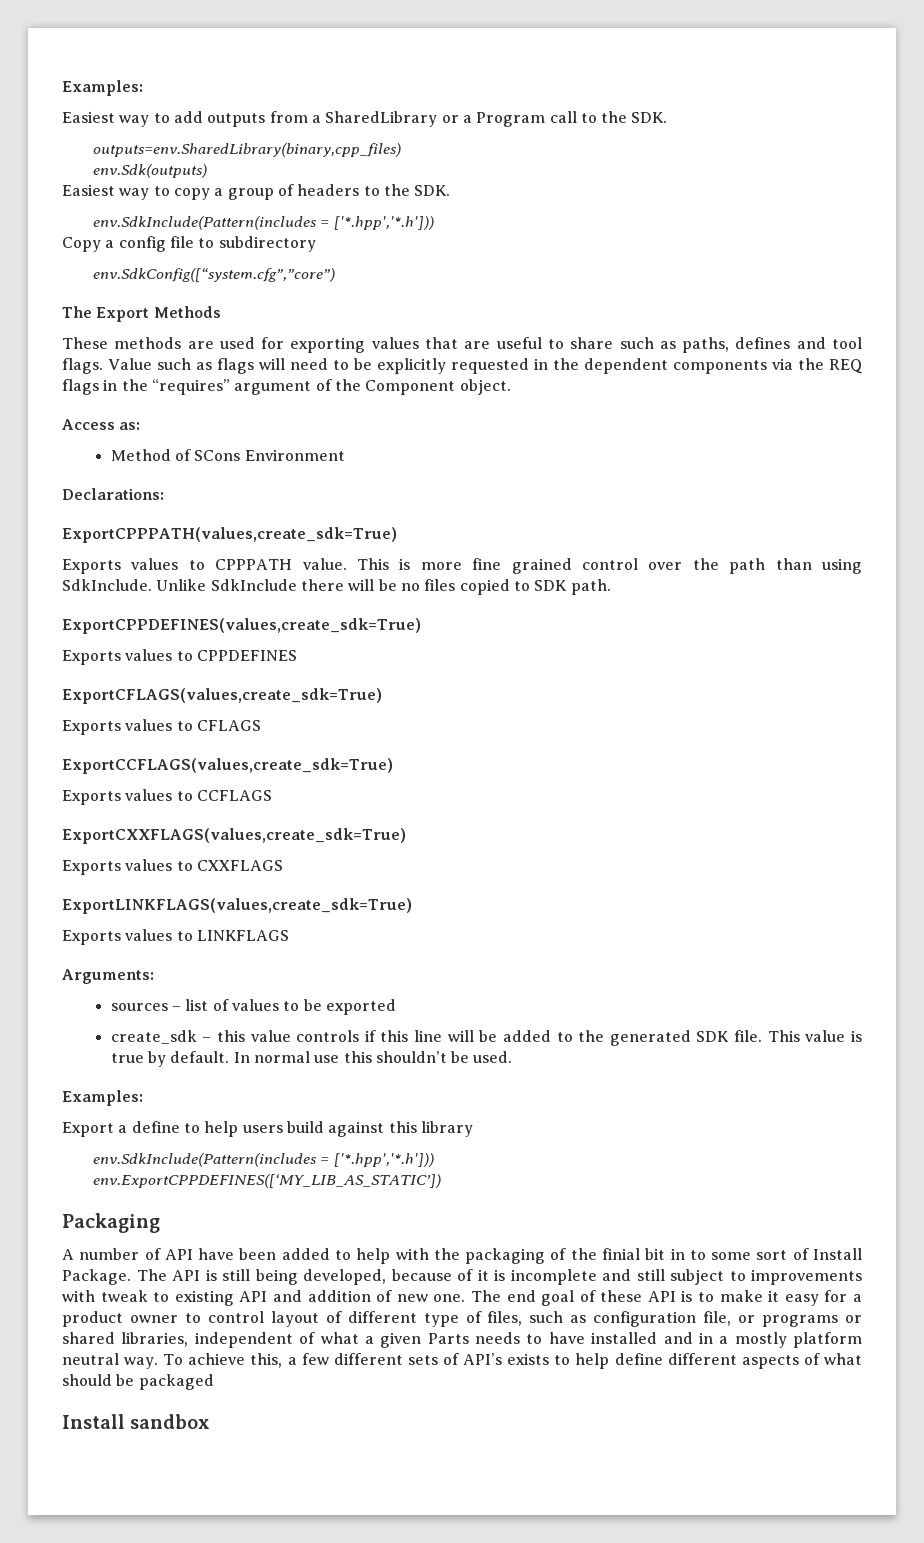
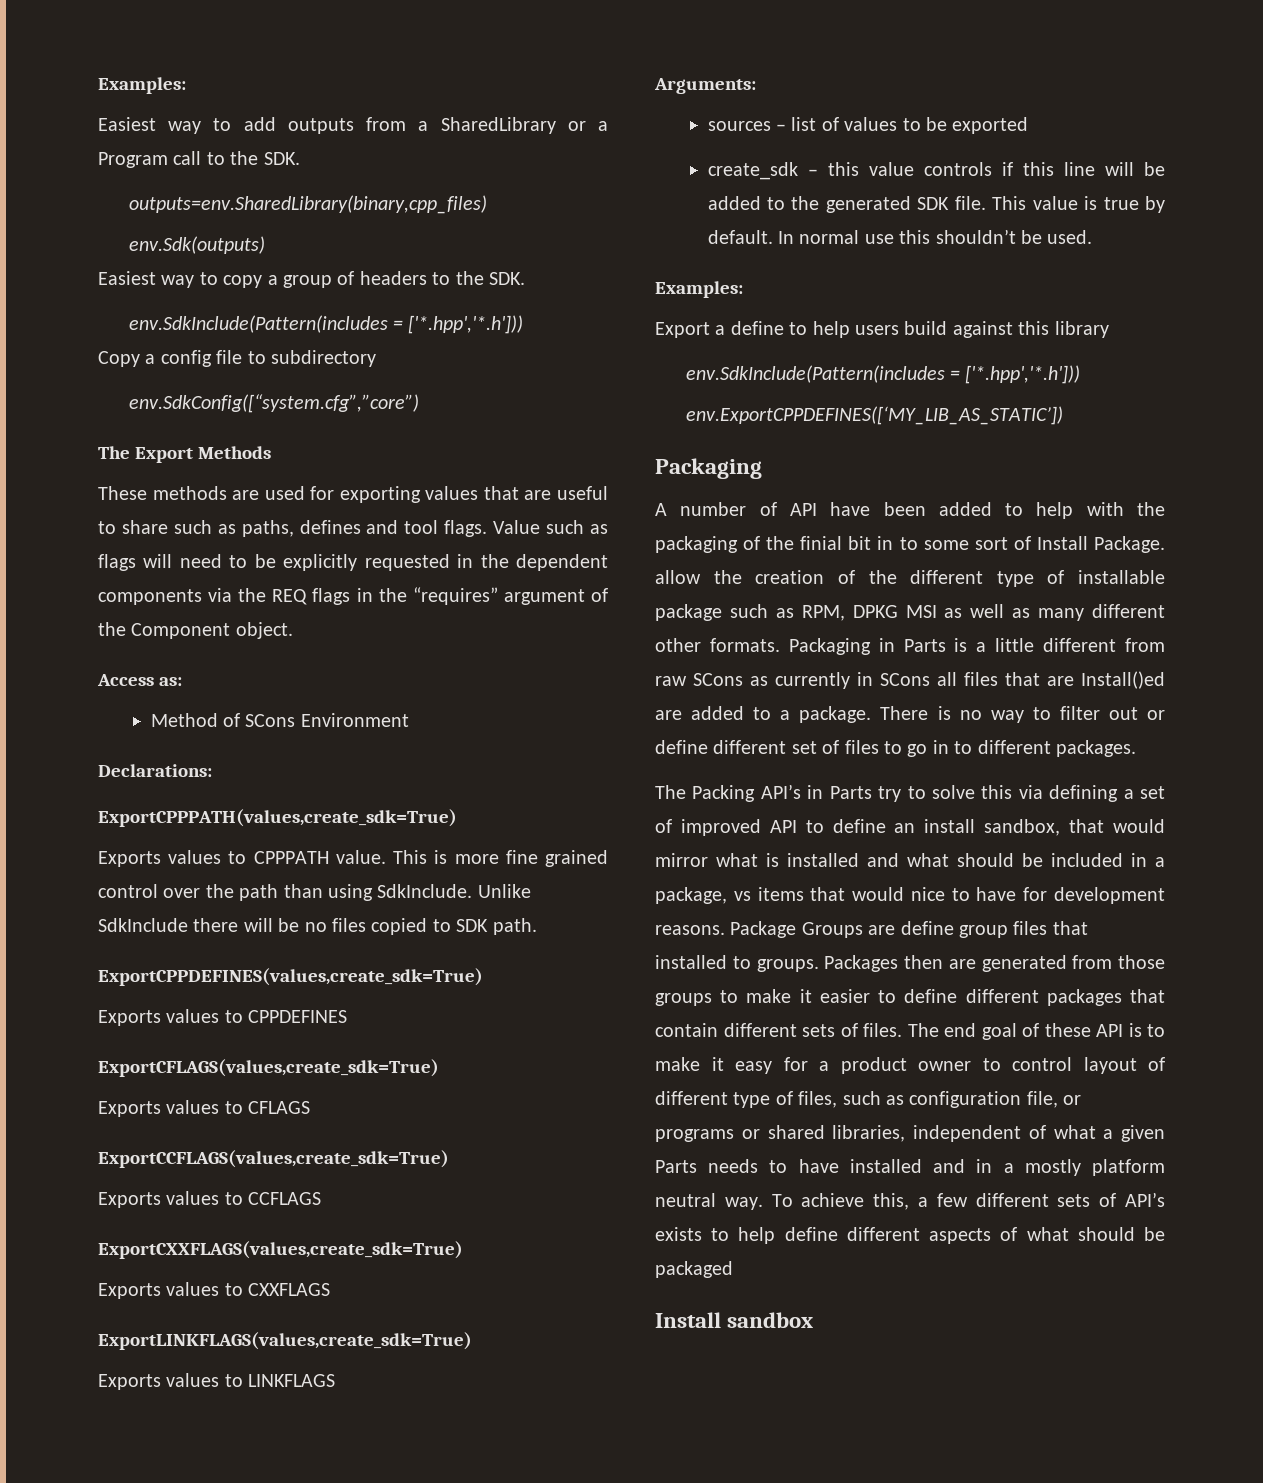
[136,1269,862,1285] [62,1290,466,1306] The API is still being developed, because of it is incomplete and still subject to improvements with tweak to existing API and addition of new one. -> [655,570,1165,587] [655,604,1165,621] [655,638,1165,655] [655,671,1165,689] [655,706,1165,723] [655,740,1136,757] [655,784,1165,802] [655,819,1165,836] [655,853,1165,867] [655,887,1165,904] [655,921,1088,938] [655,955,1165,972] [655,989,1165,1006] [655,1023,902,1037] allow the creation of the different type of installable package such as RPM, DPKG MSI as well as many different other formats. Packaging in Parts is a little different from raw SCons as currently in SCons all files that are Install()ed are added to a package. There is no way to filter out or define different set of files to go in to different packages. // The Packing API’s in Parts try to solve this via defining a set of improved API to define an install sandbox, that would mirror what is installed and what should be included in a package, vs items that would nice to have for development reasons. Package Groups are define group files that installed to groups. Packages then are generated from those groups to make it easier to define different packages that contain different sets of files.

